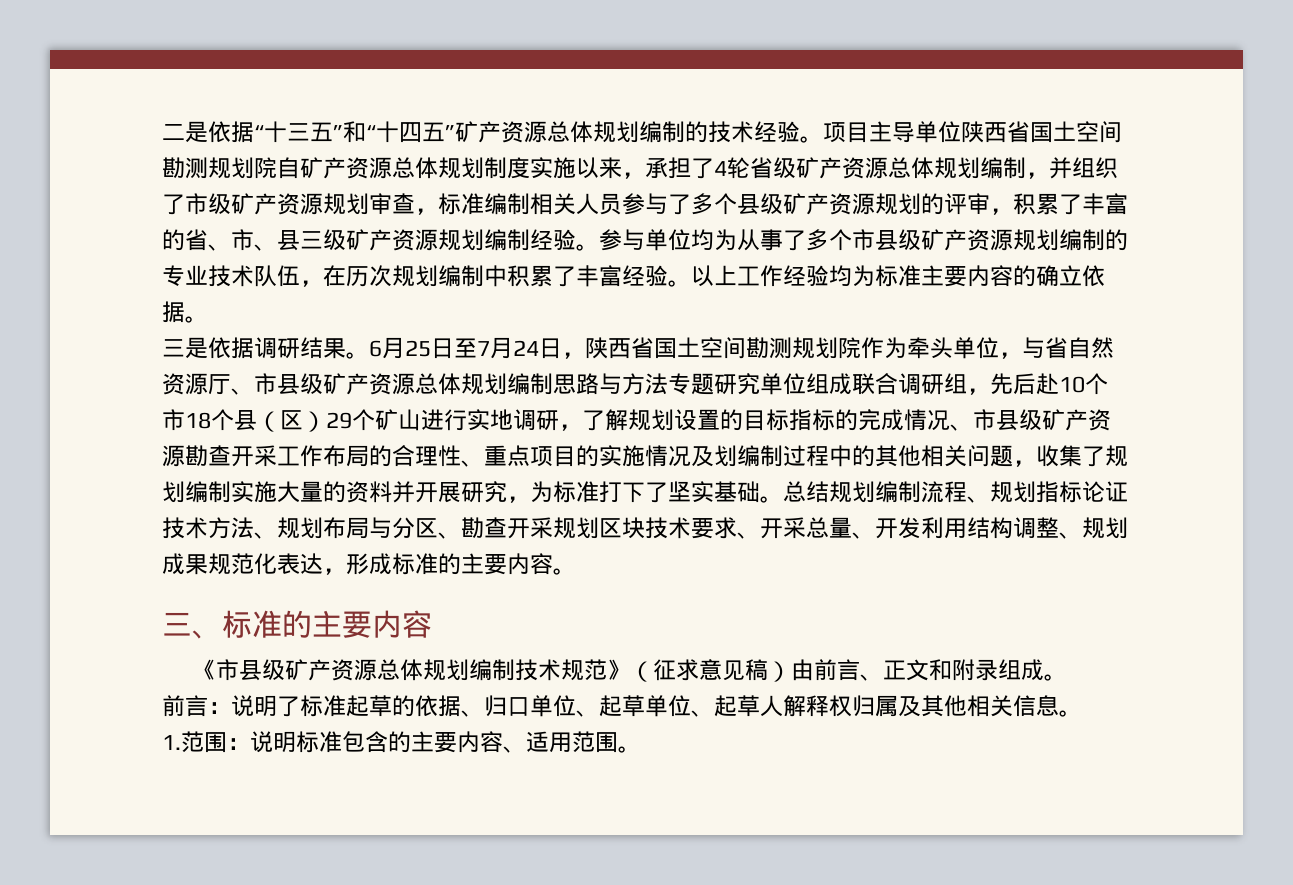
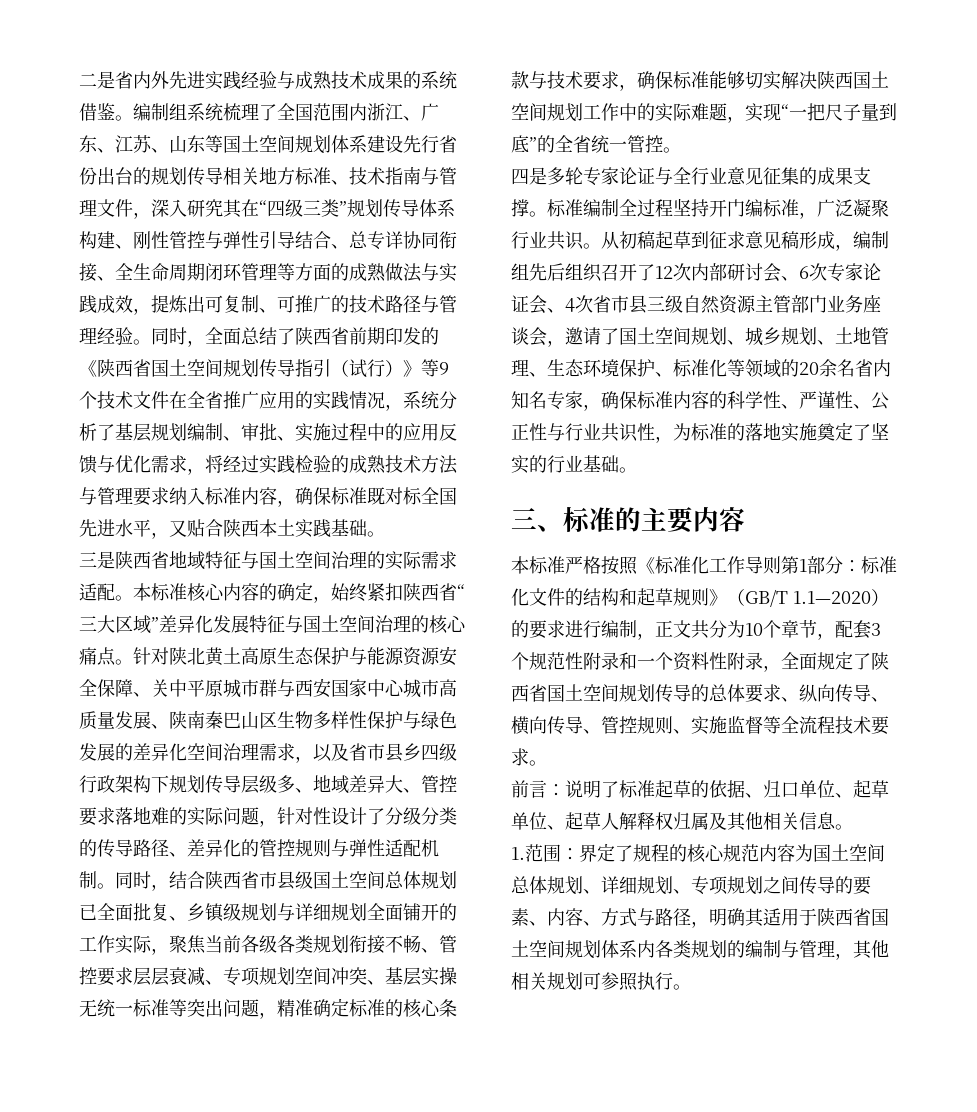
[208,121,1122,143] [162,157,1118,179] [162,193,1128,215] [162,229,1128,251] [162,265,1105,287] [162,301,208,323] [162,337,1114,359] [162,373,1108,395] [162,409,1111,432] [162,445,1128,467] [162,481,1128,503] [162,517,1128,539] [162,553,553,575] 依据“十三五”和“十四五”矿产资源总体规划编制的技术经验。项目主导单位陕西省国土空间勘测规划院自矿产资源总体规划制度实施以来，承担了4轮省级矿产资源总体规划编制，并组织了市级矿产资源规划审查，标准编制相关人员参与了多个县级矿产资源规划的评审，积累了丰富的省、市、县三级矿产资源规划编制经验。参与单位均为从事了多个市县级矿产资源规划编制的专业技术队伍，在历次规划编制中积累了丰富经验。以上工作经验均为标准主要内容的确立依据。 // 三是依据调研结果。6月25日至7月24日，陕西省国土空间勘测规划院作为牵头单位，与省自然资源厅、市县级矿产资源总体规划编制思路与方法专题研究单位组成联合调研组，先后赴10个市18个县（区）29个矿山进行实地调研，了解规划设置的目标指标的完成情况、市县级矿产资源勘查开采工作布局的合理性、重点项目的实施情况及划编制过程中的其他相关问题，收集了规划编制实施大量的资料并开展研究，为标准打下了坚实基础。总结规划编制流程、规划指标论证技术方法、规划布局与分区、勘查开采规划区块技术要求、开采总量、开发利用结构调整、规划成果规范化表达，形成标准的主要内容 -> [115,71,457,90] [79,103,439,121] [79,135,457,154] [79,166,457,186] [79,199,455,219] [79,231,457,250] [79,263,457,282] [79,295,457,315] [79,327,439,347] [79,359,449,378] [79,391,457,411] [79,423,457,442] [79,455,458,475] [79,487,457,507] [79,519,385,539] [79,551,457,570] [79,582,465,603] [79,615,466,634] [79,646,457,666] [79,678,457,698] [79,710,457,730] [79,743,457,763] [79,775,457,794] [79,807,457,827] [79,839,439,858] [79,871,457,891] [79,903,457,922] [79,935,457,955] [79,967,457,986] [79,998,457,1019] [511,71,889,91] [511,103,897,123] [511,135,681,153] [511,167,871,186] [511,198,889,219] [511,231,889,251] [511,263,881,282] [511,295,881,314] [511,327,889,347] [511,359,891,378] [511,391,889,411] [511,422,889,443] [511,455,619,474] 省内外先进实践经验与成熟技术成果的系统借鉴。编制组系统梳理了全国范围内浙江、广东、江苏、山东等国土空间规划体系建设先行省份出台的规划传导相关地方标准、技术指南与管理文件，深入研究其在“四级三类”规划传导体系构建、刚性管控与弹性引导结合、总专详协同衔接、全生命周期闭环管理等方面的成熟做法与实践成效，提炼出可复制、可推广的技术路径与管理经验。同时，全面总结了陕西省前期印发的《陕西省国土空间规划传导指引（试行）》等9个技术文件在全省推广应用的实践情况，系统分析了基层规划编制、审批、实施过程中的应用反馈与优化需求，将经过实践检验的成熟技术方法与管理要求纳入标准内容，确保标准既对标全国先进水平，又贴合陕西本土实践基础。 // 三是陕西省地域特征与国土空间治理的实际需求适配。本标准核心内容的确定，始终紧扣陕西省“三大区域”差异化发展特征与国土空间治理的核心痛点。针对陕北黄土高原生态保护与能源资源安全保障、关中平原城市群与西安国家中心城市高质量发展、陕南秦巴山区生物多样性保护与绿色发展的差异化空间治理需求，以及省市县乡四级行政架构下规划传导层级多、地域差异大、管控要求落地难的实际问题，针对性设计了分级分类的传导路径、差异化的管控规则与弹性适配机制。同时，结合陕西省市县级国土空间总体规划已全面批复、乡镇级规划与详细规划全面铺开的工作实际，聚焦当前各级各类规划衔接不畅、管控要求层层衰减、专项规划空间冲突、基层实操无统一标准等突出问题，精准确定标准的核心条款与技术要求，确保标准能够切实解决陕西国土空间规划工作中的实际难题，实现“一把尺子量到底”的全省统一管控。 // 四是多轮专家论证与全行业意见征集的成果支撑。标准编制全过程坚持开门编标准，广泛凝聚行业共识。从初稿起草到征求意见稿形成，编制组先后组织召开了12次内部研讨会、6次专家论证会、4次省市县三级自然资源主管部门业务座谈会，邀请了国土空间规划、城乡规划、土地管理、生态环境保护、标准化等领域的20余名省内知名专家，确保标准内容的科学性、严谨性、公正性与行业共识性，为标准的落地实施奠定了坚实的行业基础
[192,659,1044,682] 《市县级矿产资源总体规划编制技术规范》（征求意见稿）由前言、正文和附录组成 -> [511,556,897,575] [511,588,889,607] [511,620,881,640] [511,651,889,672] [511,684,889,703] [511,716,889,735] [511,748,529,766] 本标准严格按照《标准化工作导则第1部分：标准化文件的结构和起草规则》（GB/T 1.1—2020）的要求进行编制，正文共分为10个章节，配套3个规范性附录和一个资料性附录，全面规定了陕西省国土空间规划传导的总体要求、纵向传导、横向传导、管控规则、实施监督等全流程技术要求
[250,731,618,753] 说明标准包含的主要内容、适用范围 -> [579,843,885,863] [511,876,871,895] [511,908,889,928] [511,940,889,960] [511,972,673,991] 界定了规程的核心规范内容为国土空间总体规划、详细规划、专项规划之间传导的要素、内容、方式与路径，明确其适用于陕西省国土空间规划体系内各类规划的编制与管理，其他相关规划可参照执行

